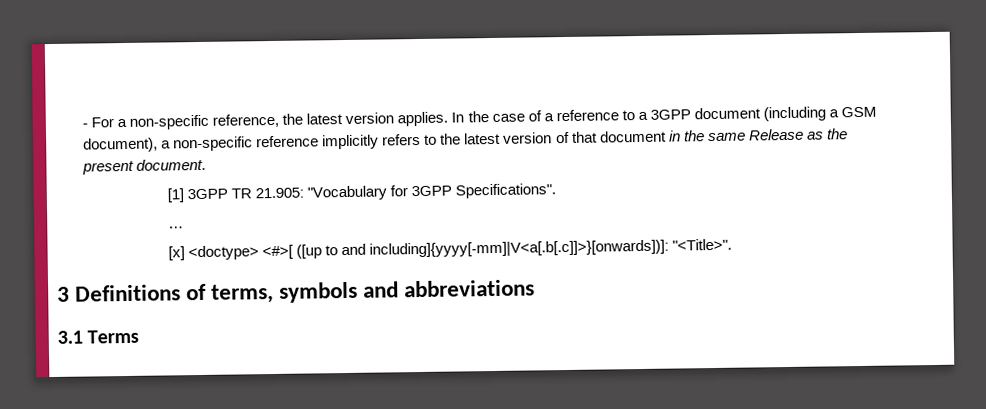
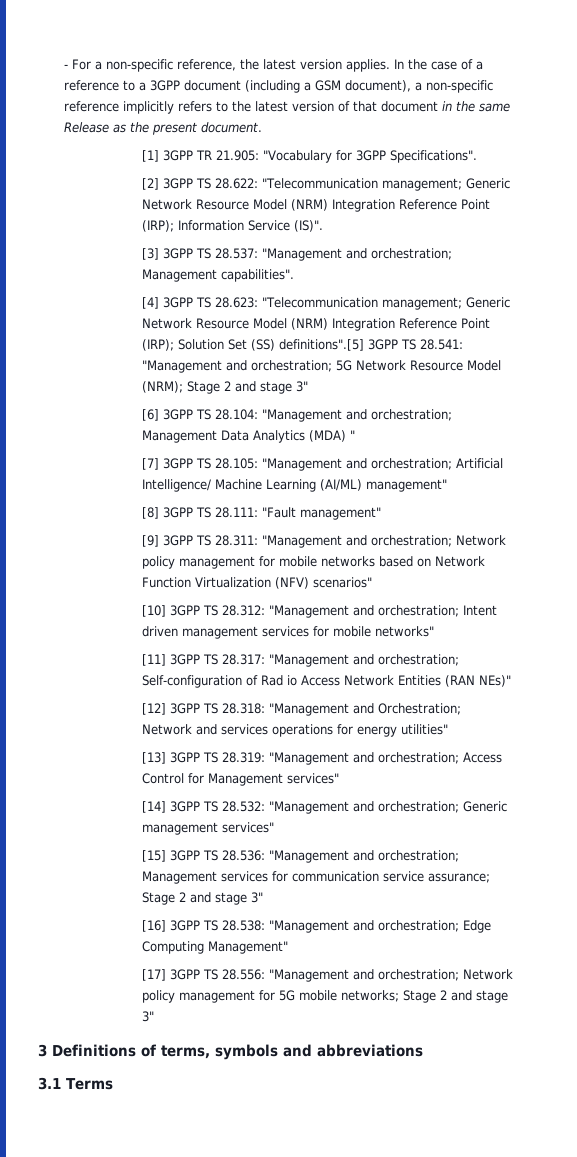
[167,226,184,229] [167,238,733,261] … // [x] <doctype> <#>[ ([up to and including]{yyyy[-mm]|V<a[.b[.c]]>}[onwards])]: "<Title>". -> [141,178,510,191] [141,199,490,212] [141,220,323,232] [141,248,452,261] [141,269,294,282] [141,297,510,310] [141,318,490,331] [141,339,463,351] [141,360,501,373] [141,381,308,394] [141,409,452,422] [141,430,355,443] [141,458,503,471] [141,479,447,492] [141,507,381,520] [141,535,506,548] [141,556,485,569] [141,577,372,589] [141,605,497,618] [141,626,434,639] [141,654,459,667] [141,675,511,688] [141,703,461,716] [141,724,448,737] [141,752,502,765] [141,773,339,786] [141,801,507,814] [141,822,274,835] [141,850,459,863] [141,871,490,884] [141,892,263,905] [141,920,491,933] [141,941,288,954] [141,969,513,982] [141,990,508,1003] [141,1011,154,1022] [2] 3GPP TS 28.622: "Telecommunication management; Generic Network Resource Model (NRM) Integration Reference Point (IRP); Information Service (IS)". // [3] 3GPP TS 28.537: "Management and orchestration; Management capabilities". // [4] 3GPP TS 28.623: "Telecommunication management; Generic Network Resource Model (NRM) Integration Reference Point (IRP); Solution Set (SS) definitions".[5] 3GPP TS 28.541: "Management and orchestration; 5G Network Resource Model (NRM); Stage 2 and stage 3" // [6] 3GPP TS 28.104: "Management and orchestration; Management Data Analytics (MDA) " // [7] 3GPP TS 28.105: "Management and orchestration; Artificial Intelligence/ Machine Learning (AI/ML) management" // [8] 3GPP TS 28.111: "Fault management" // [9] 3GPP TS 28.311: "Management and orchestration; Network policy management for mobile networks based on Network Function Virtualization (NFV) scenarios" // [10] 3GPP TS 28.312: "Management and orchestration; Intent driven management services for mobile networks" // [11] 3GPP TS 28.317: "Management and orchestration; Self-configuration of Rad io Access Network Entities (RAN NEs)" // [12] 3GPP TS 28.318: "Management and Orchestration; Network and services operations for energy utilities" // [13] 3GPP TS 28.319: "Management and orchestration; Access Control for Management services" // [14] 3GPP TS 28.532: "Management and orchestration; Generic management services" // [15] 3GPP TS 28.536: "Management and orchestration; Management services for communication service assurance; Stage 2 and stage 3" // [16] 3GPP TS 28.538: "Management and orchestration; Edge Computing Management" // [17] 3GPP TS 28.556: "Management and orchestration; Network policy management for 5G mobile networks; Stage 2 and stage 3"

